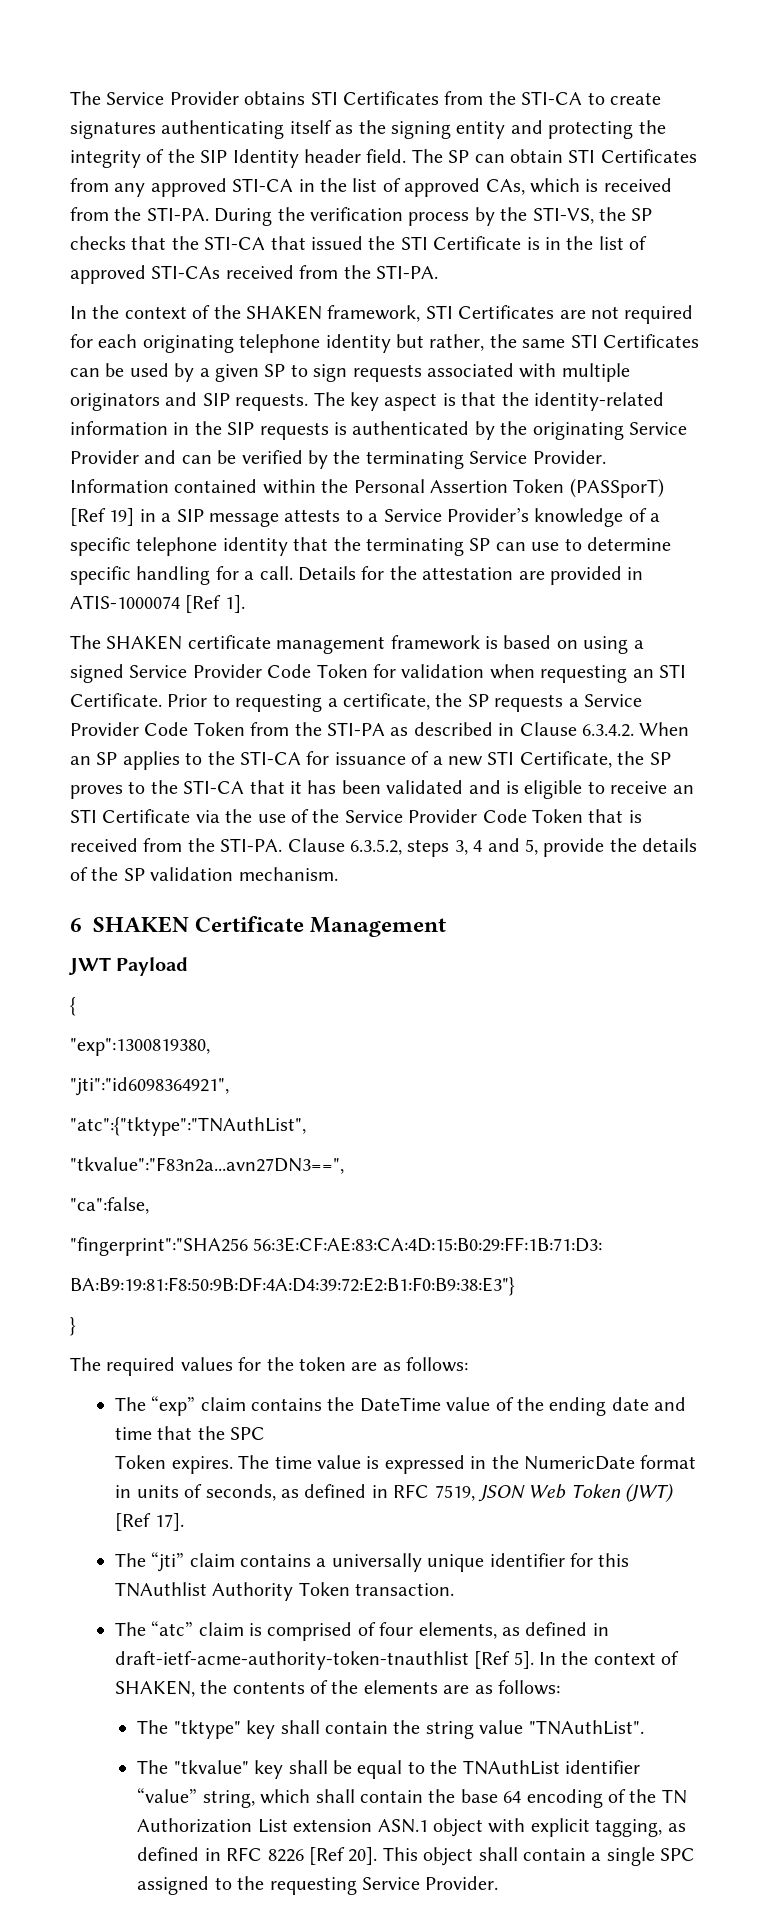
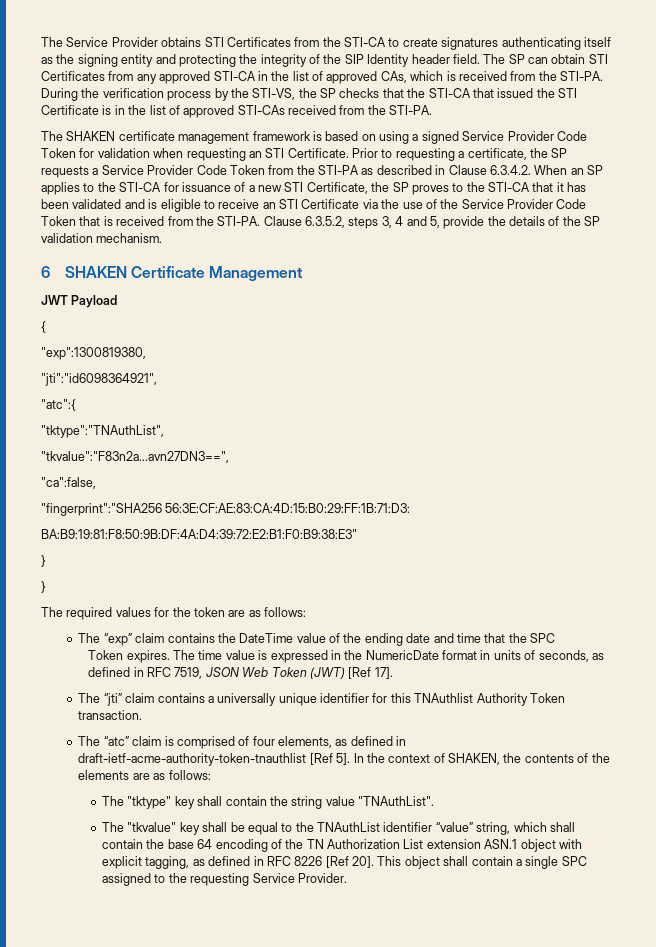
[70,305,694,324] [70,334,699,353] [70,363,630,382] [70,392,664,411] [70,421,687,440] [70,450,606,469] [70,478,664,498] [70,507,661,527] [70,537,671,556] [70,566,644,585] [70,595,245,613] // In the context of the SHAKEN framework, STI Certificates are not required for each originating telephone identity but rather, the same STI Certificates can be used by a given SP to sign requests associated with multiple originators and SIP requests. The key aspect is that the identity-related information in the SIP requests is authenticated by the originating Service Provider and can be verified by the terminating Service Provider. Information contained within the Personal Assertion Token (PASSporT) [Ref 19] in a SIP message attests to a Service Provider’s knowledge of a specific telephone identity that the terminating SP can use to determine specific handling for a call. Details for the attestation are provided in ATIS-1000074 [Ref 1]. -> (433, 110) none
[70,1117,306,1136] "atc":{"tktype":"TNAuthList", -> [41,399,76,411] [41,425,164,438] "atc":{ // "tktype":"TNAuthList",
[70,1277,515,1296] BA:B9:19:81:F8:50:9B:DF:4A:D4:39:72:E2:B1:F0:B9:38:E3"} -> [41,529,357,539] [41,555,46,567] BA:B9:19:81:F8:50:9B:DF:4A:D4:39:72:E2:B1:F0:B9:38:E3" // }

